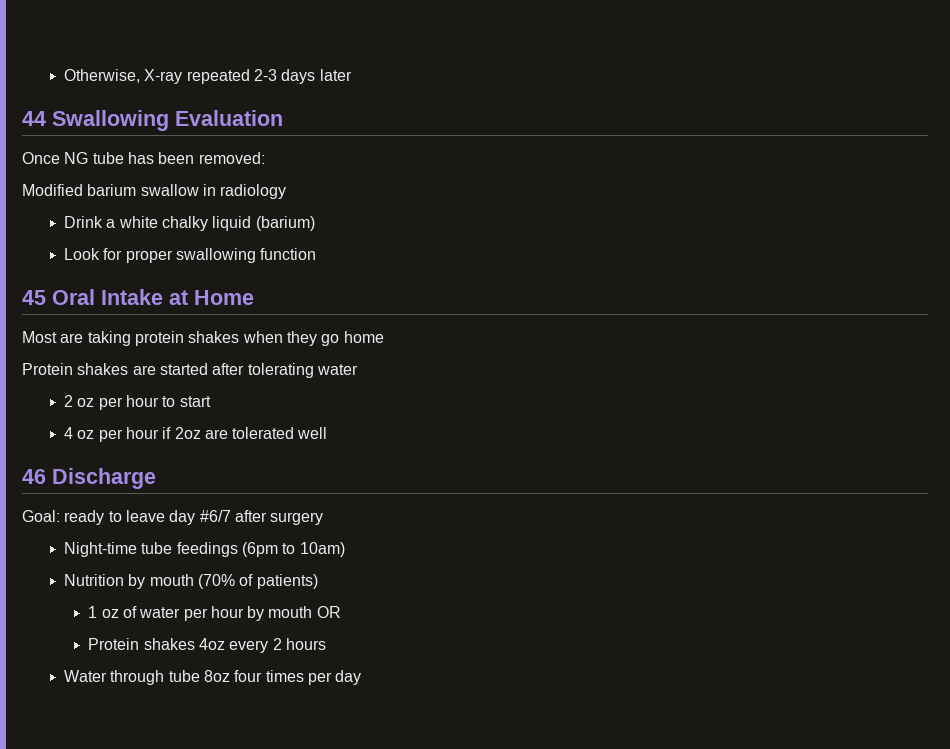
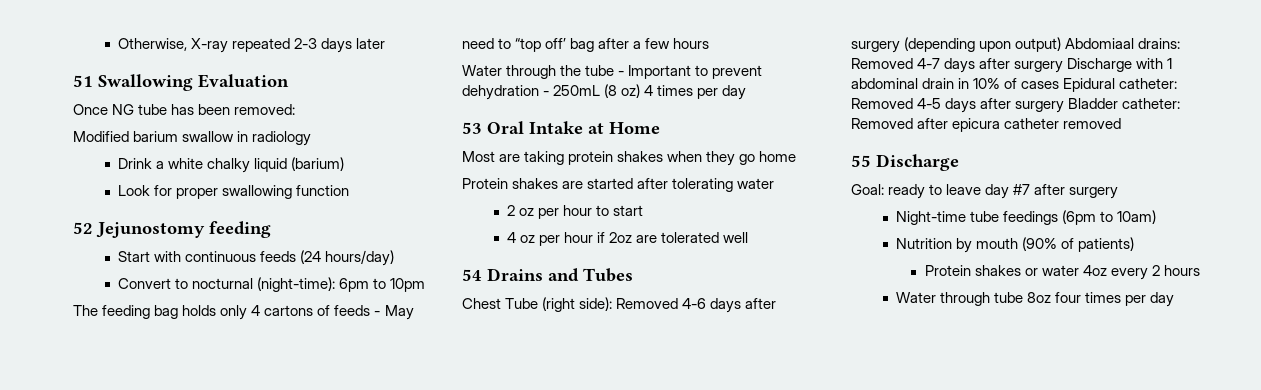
[22,111,46,126] 44 -> [73,75,93,87] 51
[22,290,46,305] 45 -> [73,221,271,238] [118,250,395,266] [118,277,426,292] [73,305,414,320] [462,38,710,52] [462,65,763,79] [462,84,747,100] [462,122,482,134] 52 Jejunostomy feeding // Start with continuous feeds (24 hours/day) // Convert to nocturnal (night-time): 6pm to 10pm // The feeding bag holds only 4 cartons of feeds - May need to “top off’ bag after a few hours // Water through the tube - Important to prevent dehydration - 250mL (8 oz) 4 times per day // 53
[22,469,46,484] 46 -> [462,268,633,282] [462,297,777,313] [851,37,1181,53] [851,58,1173,73] [851,78,1178,92] [851,98,1181,113] [851,118,1122,132] [851,155,871,167] 54 Drains and Tubes // Chest Tube (right side): Removed 4-6 days after surgery (depending upon output) Abdomiaal drains: Removed 4-7 days after surgery Discharge with 1 abdominal drain in 10% of cases Epidural catheter: Removed 4-5 days after surgery Bladder catheter: Removed after epicura catheter removed // 55
[199,510,231,522] #6/7 -> [1013,184,1031,195] #7
[197,574,235,589] (70% -> [1022,237,1058,251] (90%
[88,606,341,621] [88,638,195,650] // 1 oz of water per hour by mouth OR // Protein shakes -> [924,265,1079,276] // Protein shakes or water

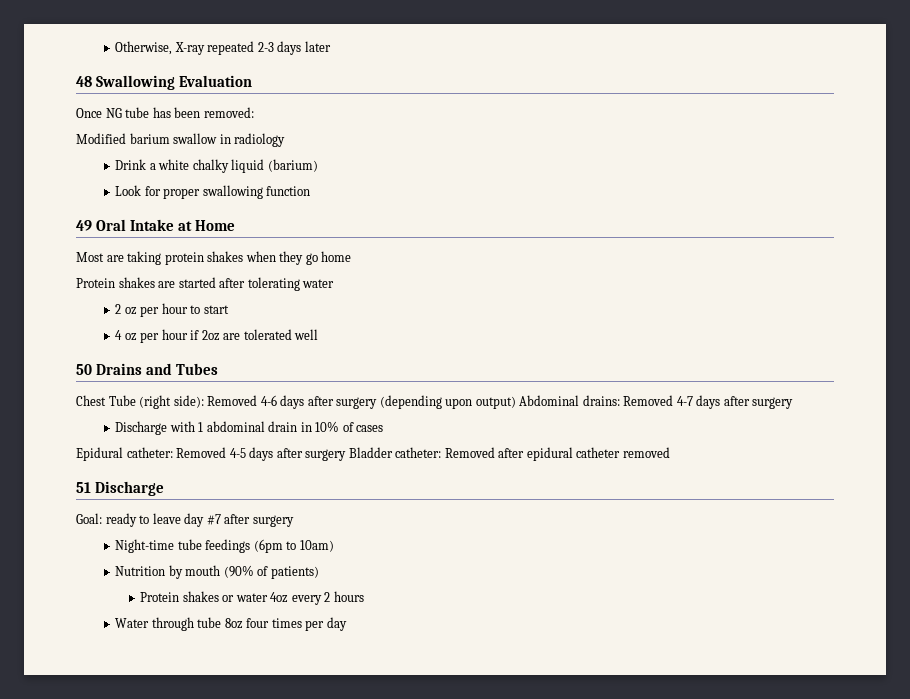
[73,75,93,87] 51 -> [76,76,92,87] 48
[73,221,271,238] [118,250,395,266] [118,277,426,292] [73,305,414,320] [462,38,710,52] [462,65,763,79] [462,84,747,100] [462,122,482,134] 52 Jejunostomy feeding // Start with continuous feeds (24 hours/day) // Convert to nocturnal (night-time): 6pm to 10pm // The feeding bag holds only 4 cartons of feeds - May need to “top off’ bag after a few hours // Water through the tube - Important to prevent dehydration - 250mL (8 oz) 4 times per day // 53 -> [76,220,92,231] 49
[462,269,482,281] 54 -> [76,364,92,375] 50
[1065,38,1135,49] Abdomiaal -> [519,395,580,406] Abdominal
(1064, 67) none -> (794, 403) //
(1060, 85) none -> (384, 428) //
[952,118,1001,132] epicura -> [526,447,573,461] epidural
[851,155,871,167] 55 -> [76,482,91,493] 51

